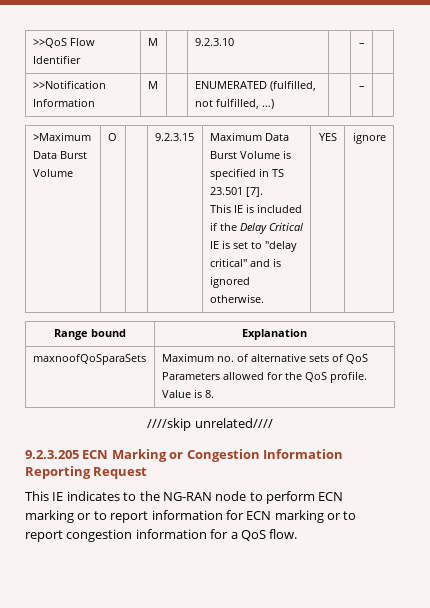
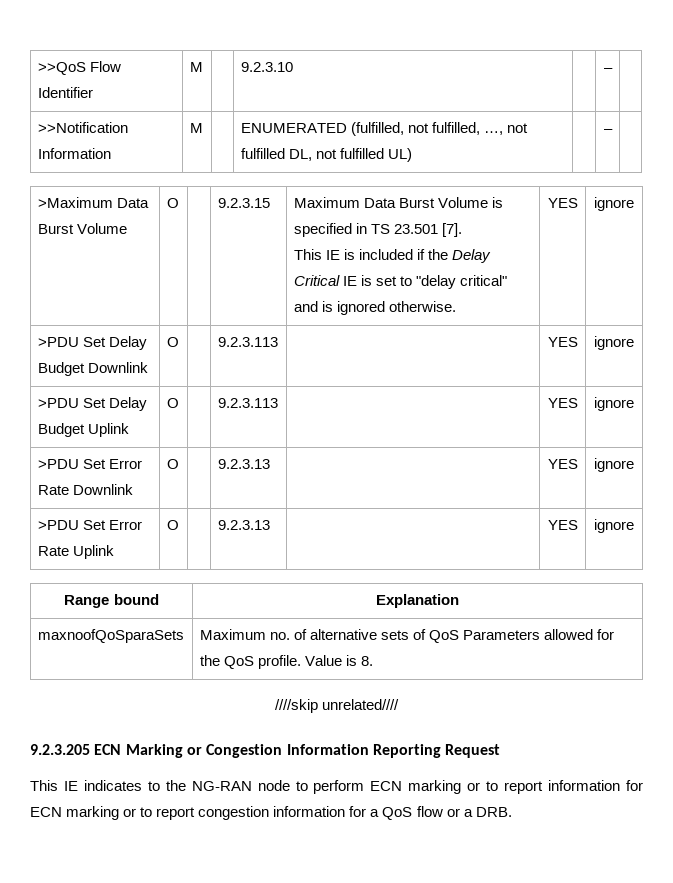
[261,99,274,109] …) -> [483,123,528,135] [240,148,412,162] …, not fulfilled DL, not fulfilled UL)
(386, 138) none -> [37,336,147,350] [37,362,148,376] [166,337,179,347] [217,337,278,347] [547,337,578,347] [594,336,634,350] [37,397,147,411] [37,423,129,437] [166,398,179,408] [217,398,278,408] [547,398,578,408] [594,397,634,411] [37,459,142,469] [37,484,133,495] [166,459,179,469] [217,459,270,469] [547,459,578,469] [594,458,634,472] [37,520,142,530] [37,545,114,559] [166,520,179,530] [217,520,270,530] [547,520,578,530] [594,519,634,533] // >PDU Set Delay Budget Downlink | O | | 9.2.3.113 | | YES | ignore // >PDU Set Delay Budget Uplink | O | | 9.2.3.113 | | YES | ignore // >PDU Set Error Rate Downlink | O | | 9.2.3.13 | | YES | ignore // >PDU Set Error Rate Uplink | O | | 9.2.3.13 | | YES | ignore
[269,529,298,539] flow. -> [416,806,512,817] flow or a DRB.

